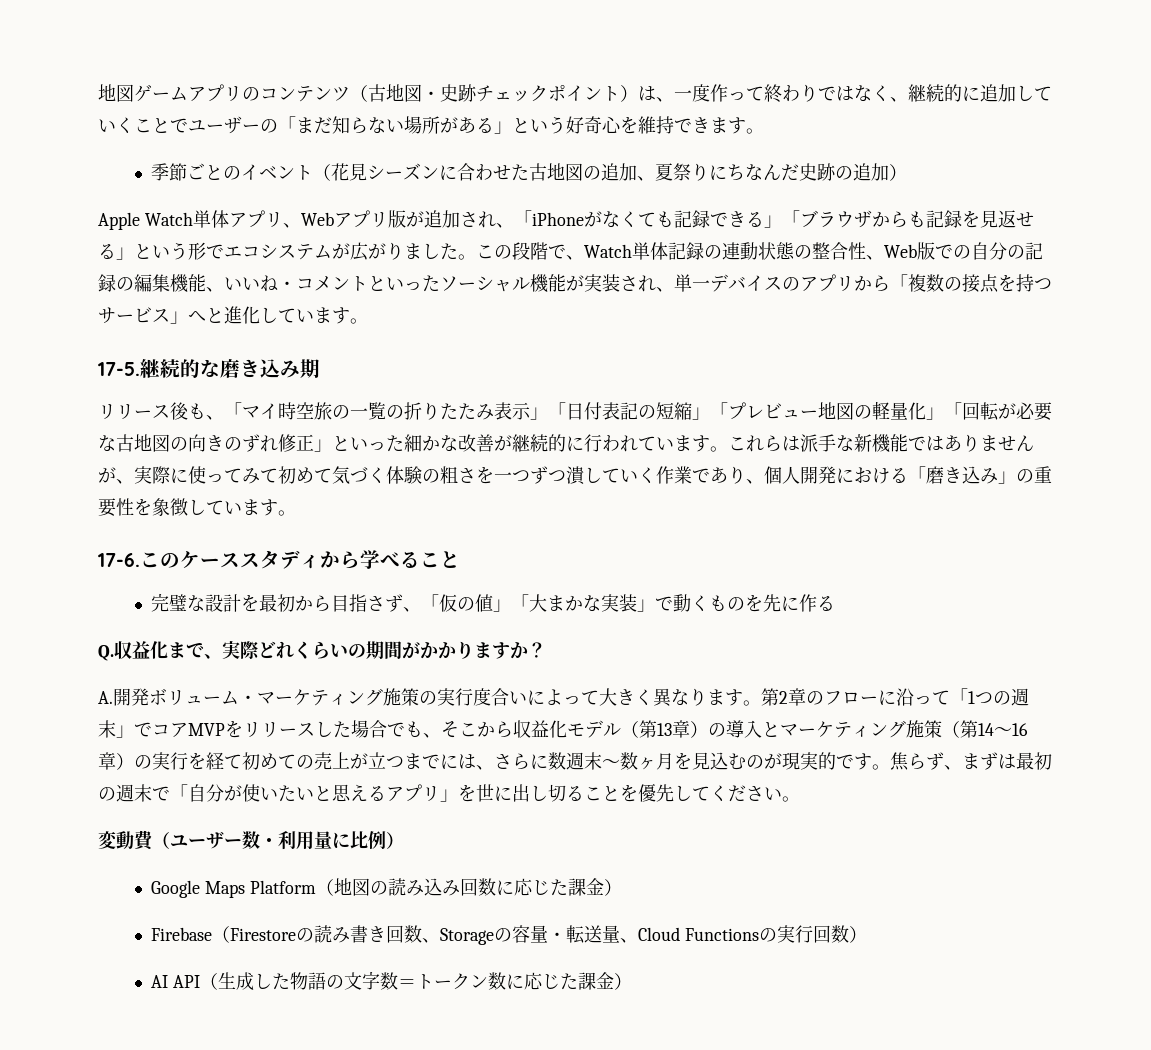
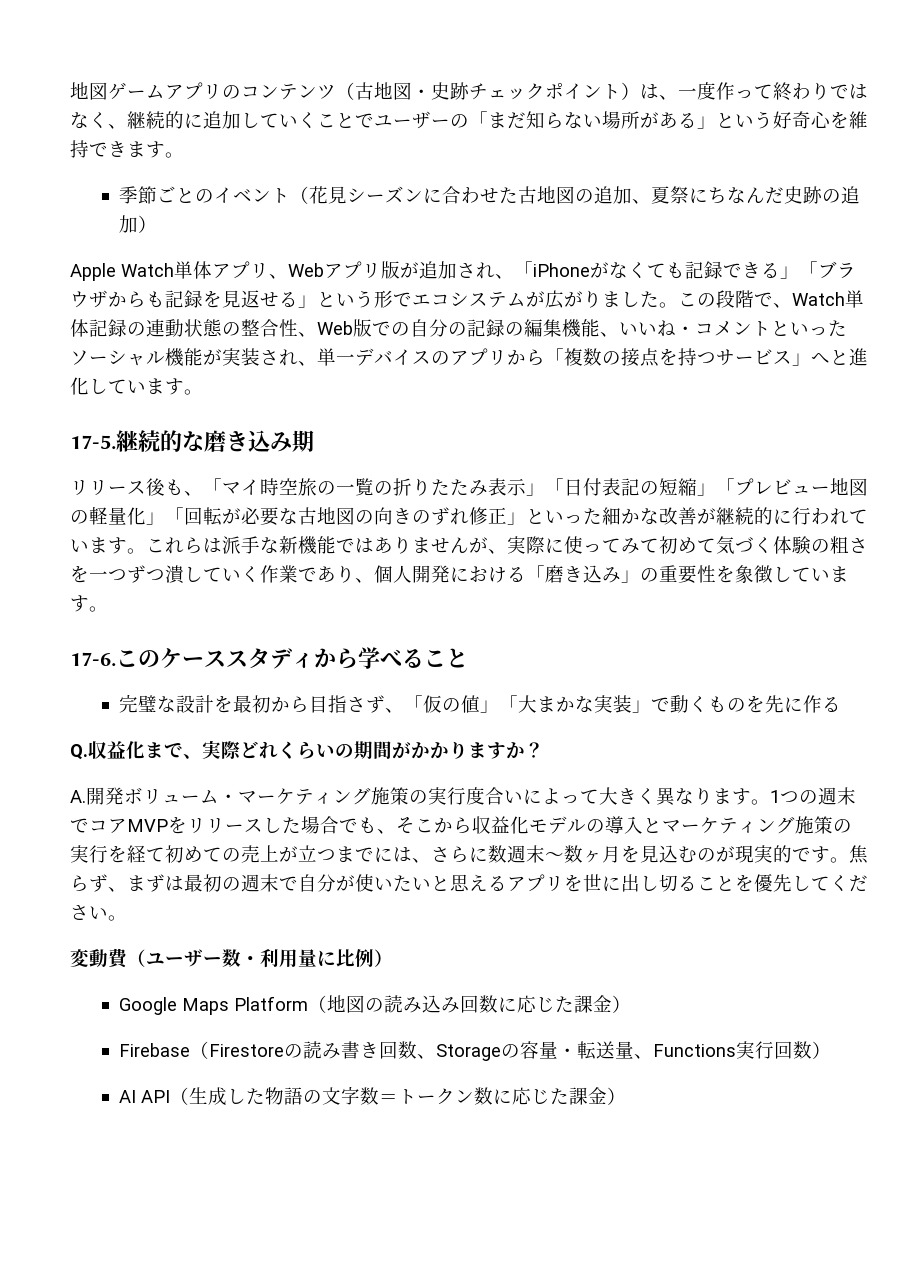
[691,163,710,181] り -> (689, 195) none
[761,688,968,706] 第2章のフローに沿って「 -> (770, 802) none
[116,725,134,738] 」 -> (856, 796) none
[621,720,708,738] （第13章） -> (586, 825) none
[942,720,1028,738] [98,752,134,770] （第14〜16章） -> (833, 825) none
[170,784,188,800] 「 -> (298, 883) none
[440,789,458,802] 」 -> (564, 883) none
[638,927,777,942] Cloud Functionsの -> [652,1044,736,1057] Functions

